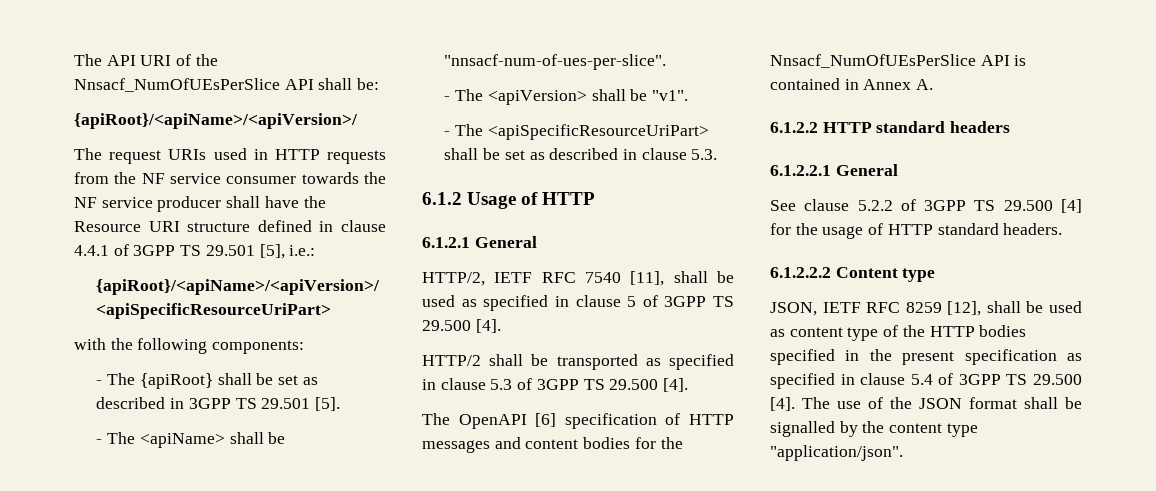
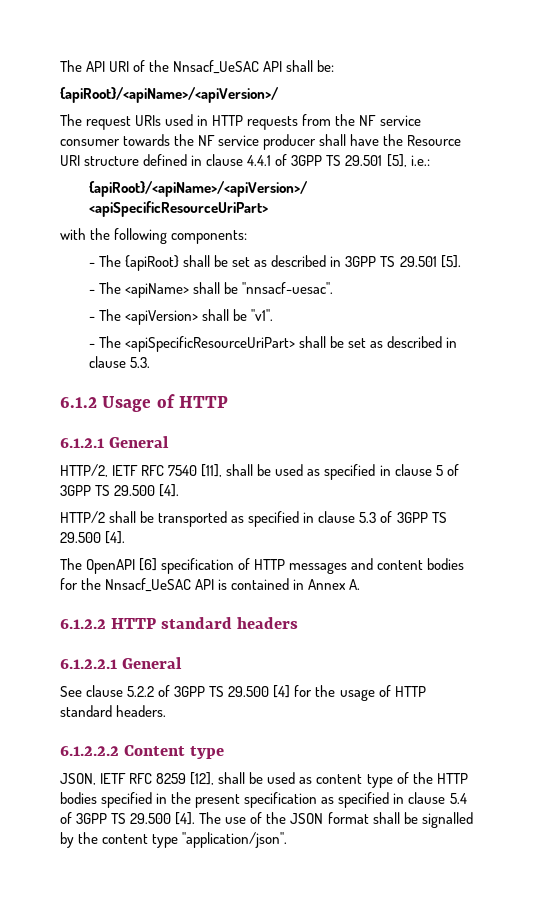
[74,78,280,92] Nnsacf_NumOfUEsPerSlice -> [173,60,260,74] Nnsacf_UeSAC
[444,54,667,70] "nnsacf-num-of-ues-per-slice". -> [242,282,334,294] "nnsacf-uesac".
[770,54,976,68] Nnsacf_NumOfUEsPerSlice -> [105,578,192,592] Nnsacf_UeSAC

